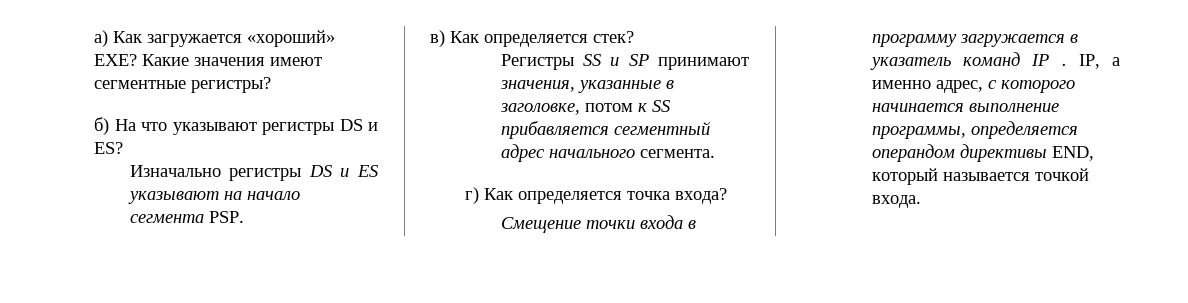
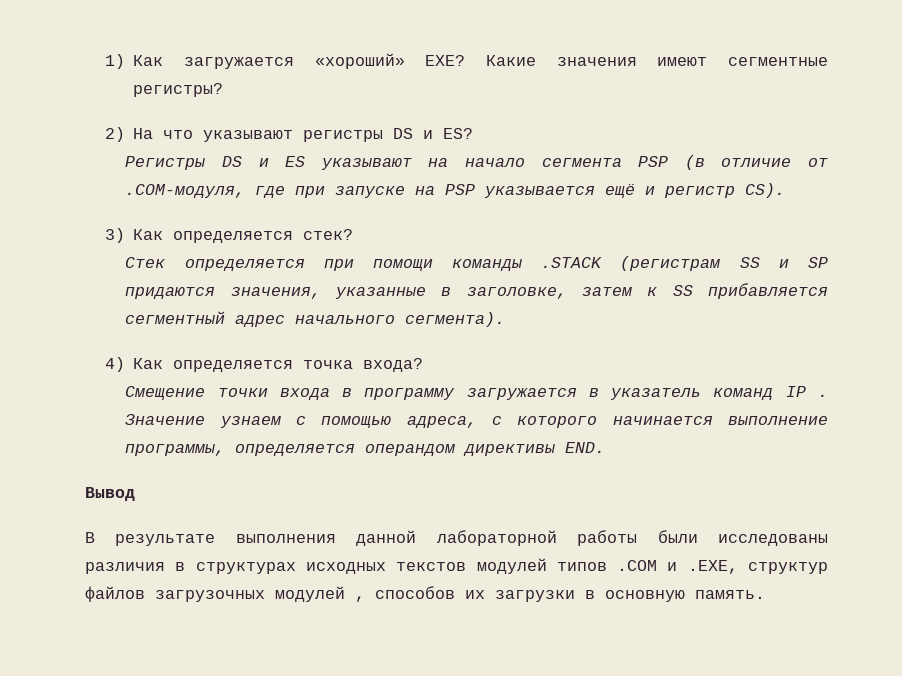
[94,30,109,47] а) -> [105,54,126,69] 1)
[94,117,110,135] б) -> [105,127,126,142] 2)
[129,165,302,181] Изначально регистры -> [125,156,206,170] Регистры
[208,211,244,223] [430,30,634,47] [500,54,574,70] PSP. // в) Как определяется стек? // Регистры -> [638,155,828,170] [125,183,786,198] [105,228,354,243] [125,256,721,271] PSP (в отличие от .COM-модуля, где при запуске на PSP указывается ещё и регистр CS). // 3) Как определяется стек? // Стек определяется при помощи команды .STACK (регистрам
[658,57,749,70] принимают -> [125,287,216,299] придаются
[584,103,633,112] потом -> [582,287,633,296] затем
[639,149,715,158] [465,187,480,204] сегмента. // г) -> [405,312,506,327] [105,357,126,372] сегмента). // 4)
[1078,54,1120,69] [871,80,983,93] IP, а именно адрес, -> [125,414,477,428] Значение узнаем с помощью адреса,
[1051,146,1094,161] [871,168,1089,185] [871,195,921,208] END, который называется точкой входа. -> [565,442,606,453] [85,487,135,501] [85,530,829,546] [85,558,828,574] [85,586,765,602] END. // Вывод // В результате выполнения данной лабораторной работы были исследованы различия в структурах исходных текстов модулей типов .СОМ и .ЕХЕ, структур файлов загрузочных модулей , способов их загрузки в основную память.

